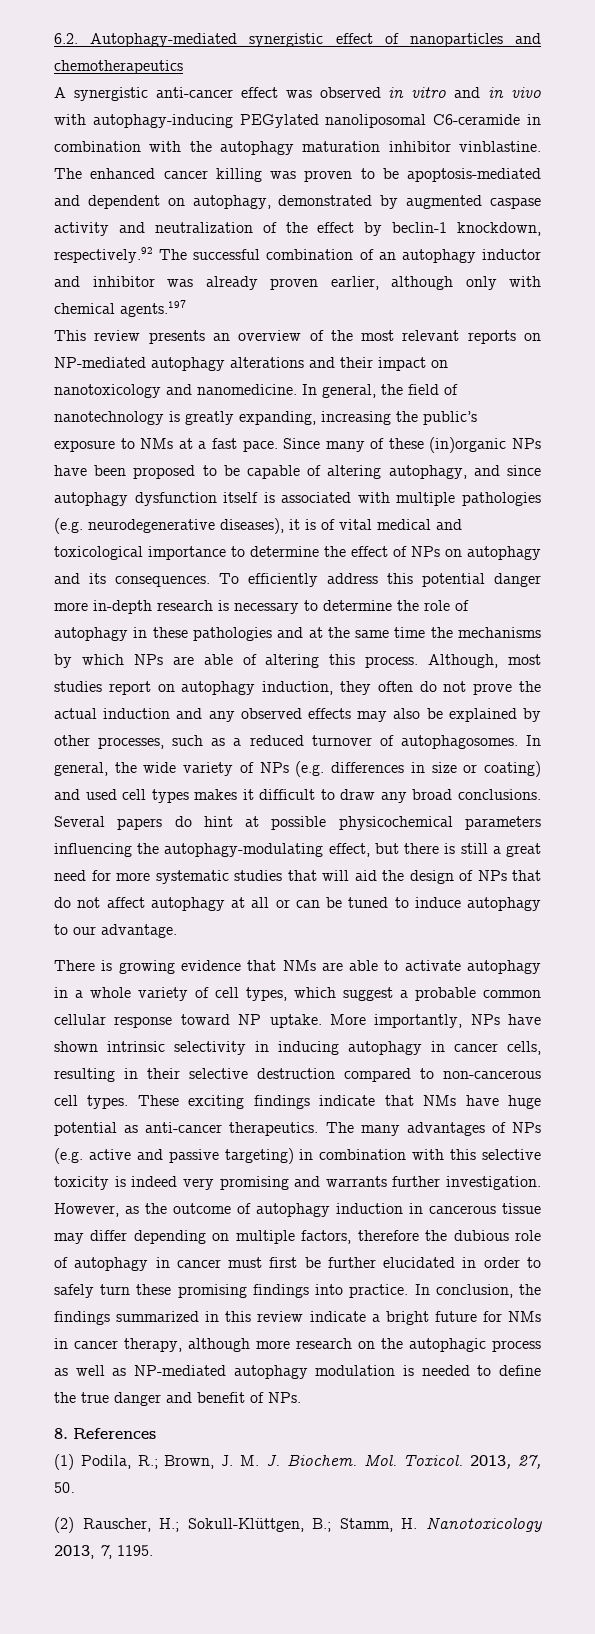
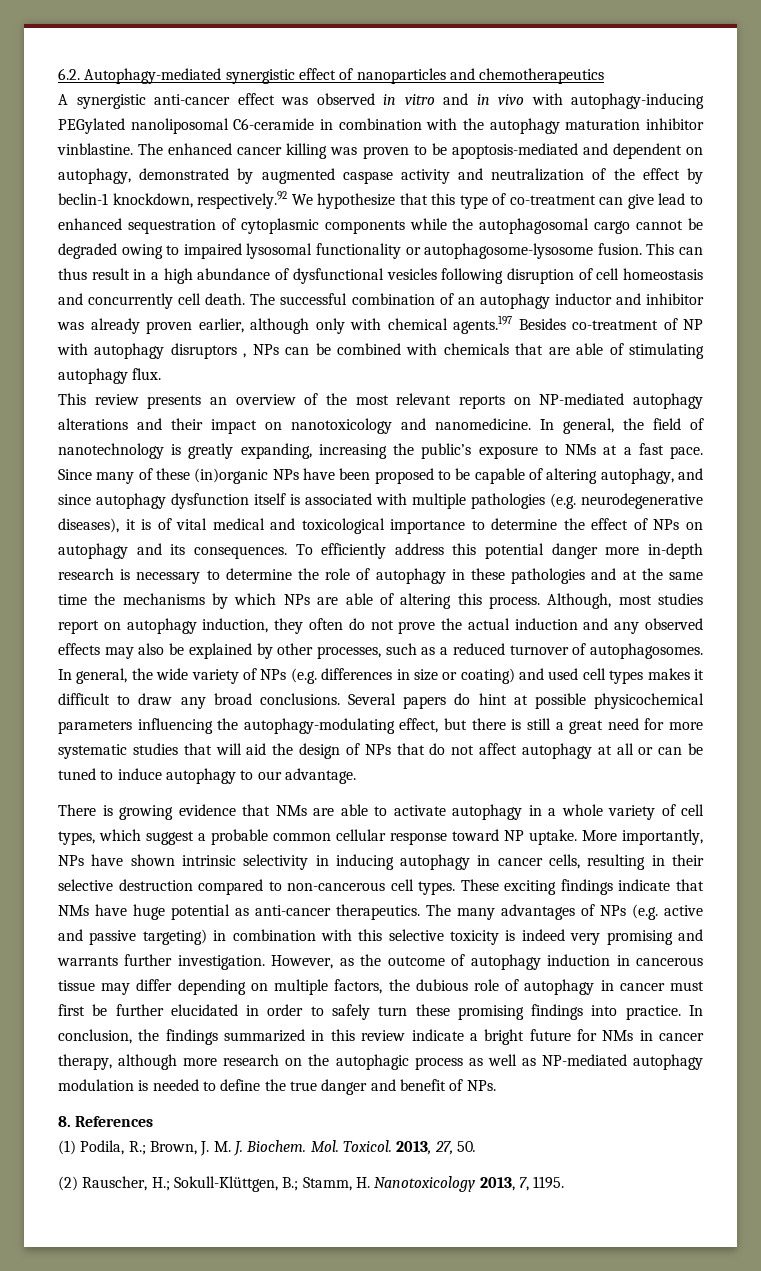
(153, 255) none -> [291,193,704,209] [58,218,704,234] [58,243,704,259] [58,268,704,284] [58,293,246,309] We hypothesize that this type of co-treatment can give lead to enhanced sequestration of cytoplasmic components while the autophagosomal cargo cannot be degraded owing to impaired lysosomal functionality or autophagosome-lysosome fusion. This can thus result in a high abundance of dysfunctional vesicles following disruption of cell homeostasis and concurrently cell death.
(186, 308) none -> [518,318,703,330] [57,343,705,359] [58,368,162,384] Besides co-treatment of NP with autophagy disruptors , NPs can be combined with chemicals that are able of stimulating autophagy flux.
[357,1230,419,1241] therefore -> (383, 986) none

